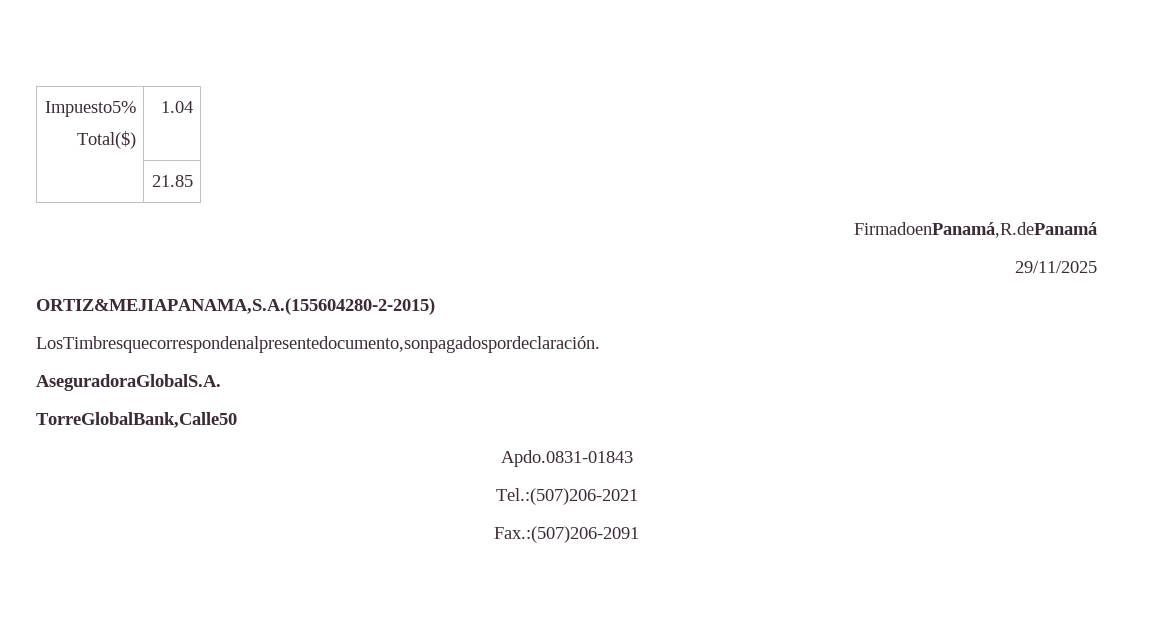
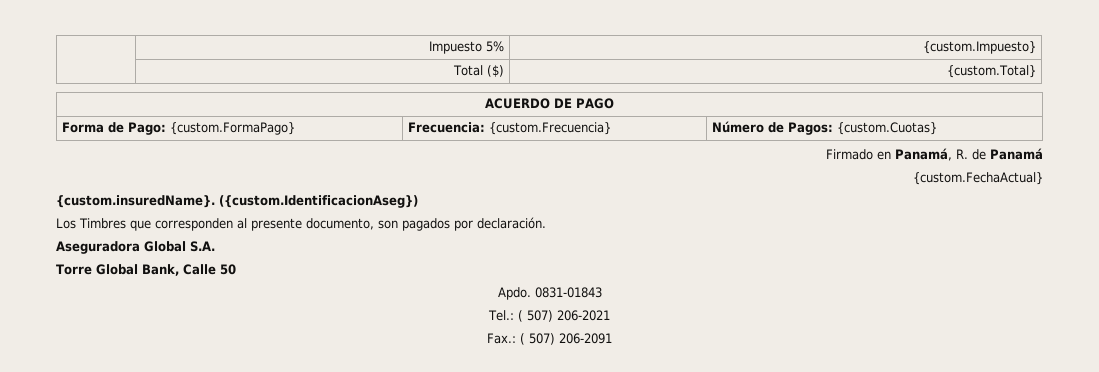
[45,101,137,117] [77,131,137,149] [161,101,194,113] [152,175,194,187] [854,222,1097,238] [1015,261,1097,273] [36,298,435,315] [36,336,600,353] [36,374,221,391] [36,412,237,428] [500,450,633,467] [495,488,638,505] [494,526,639,543] Impuesto5% // Total($) | 1.04 // | 21.85 // FirmadoenPanamá,R.dePanamá // 29/11/2025 // ORTIZ&MEJIAPANAMA,S.A.(155604280-2-2015) // LosTimbresquecorrespondenalpresentedocumento,sonpagadospordeclaración. // AseguradoraGlobalS.A. // TorreGlobalBank,Calle50 // Apdo.0831-01843 // Tel.:(507)206-2021 // Fax.:(507)206-2091 -> [428,41,504,54] [922,41,1036,54] [452,65,504,77] [946,65,1036,78] [485,98,615,109] [62,122,296,135] [408,122,612,135] [712,121,938,135] [826,148,1043,161] [913,172,1043,185] [56,195,418,208] [56,217,546,231] [56,241,215,254] [56,264,236,276] [497,287,602,300] [488,310,610,322] [487,333,612,345] | Impuesto 5% | {custom.Impuesto} // | Total ($) | {custom.Total} // ACUERDO DE PAGO // Forma de Pago: {custom.FormaPago} | Frecuencia: {custom.Frecuencia} | Número de Pagos: {custom.Cuotas} // Firmado en Panamá, R. de Panamá // {custom.FechaActual} // {custom.insuredName}. ({custom.IdentificacionAseg}) // Los Timbres que corresponden al presente documento, son pagados por declaración. // Aseguradora Global S.A. // Torre Global Bank, Calle 50 // Apdo. 0831-01843 // Tel.: ( 507) 206-2021 // Fax.: ( 507) 206-2091

